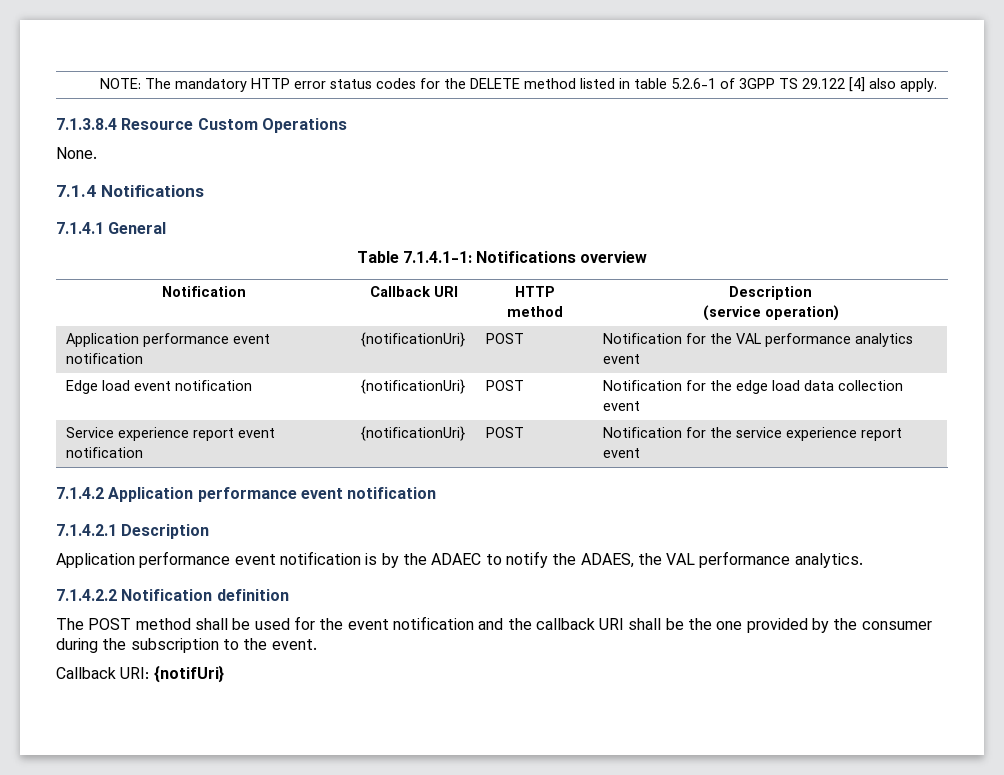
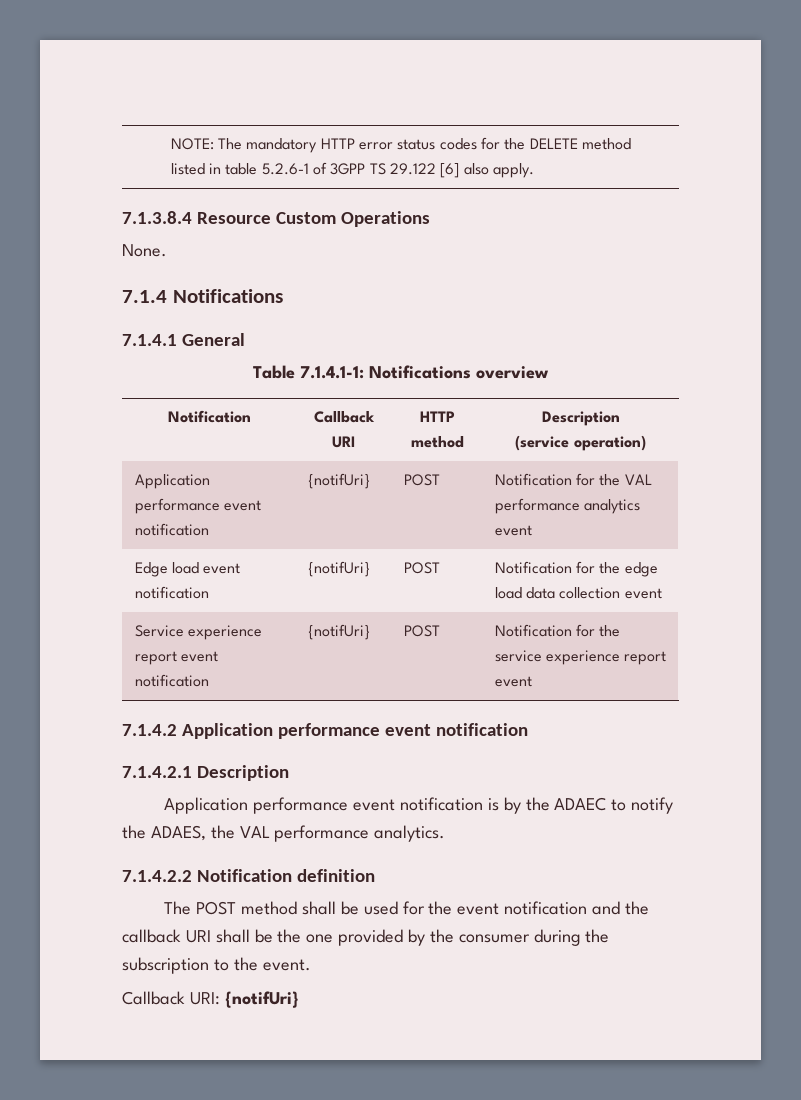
[849,77,866,92] [4] -> [440,163,460,178] [6]
[360,332,465,347] {notificationUri} -> [307,473,370,489] {notifUri}
[360,379,465,394] {notificationUri} -> [307,561,370,577] {notifUri}
[360,426,465,441] {notificationUri} -> [307,624,370,640] {notifUri}

